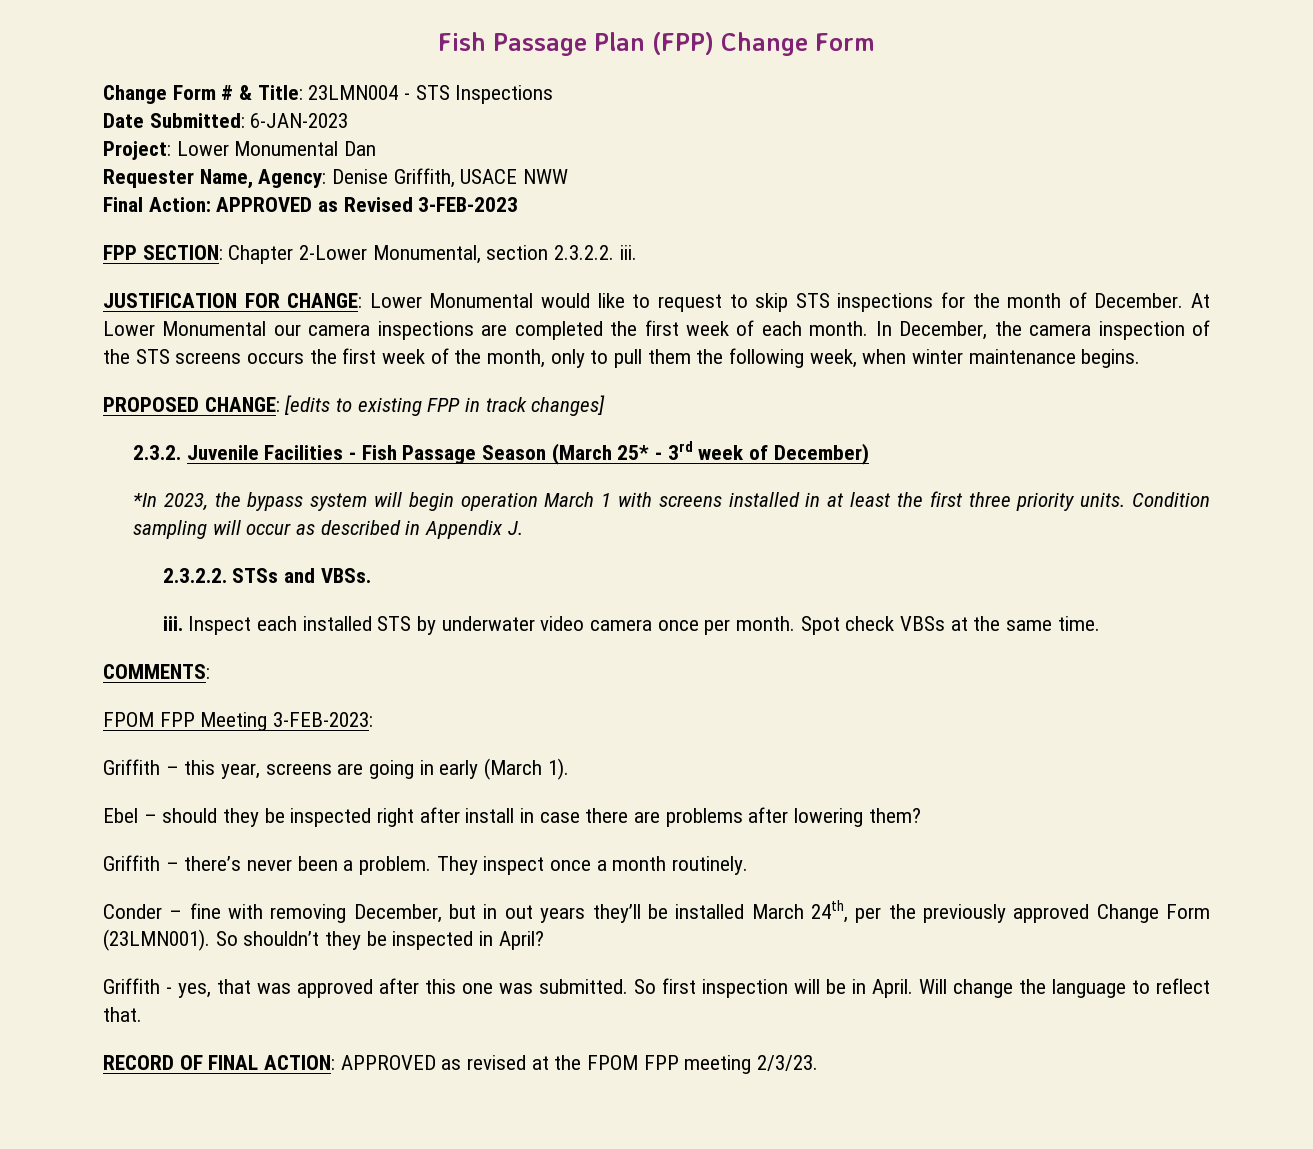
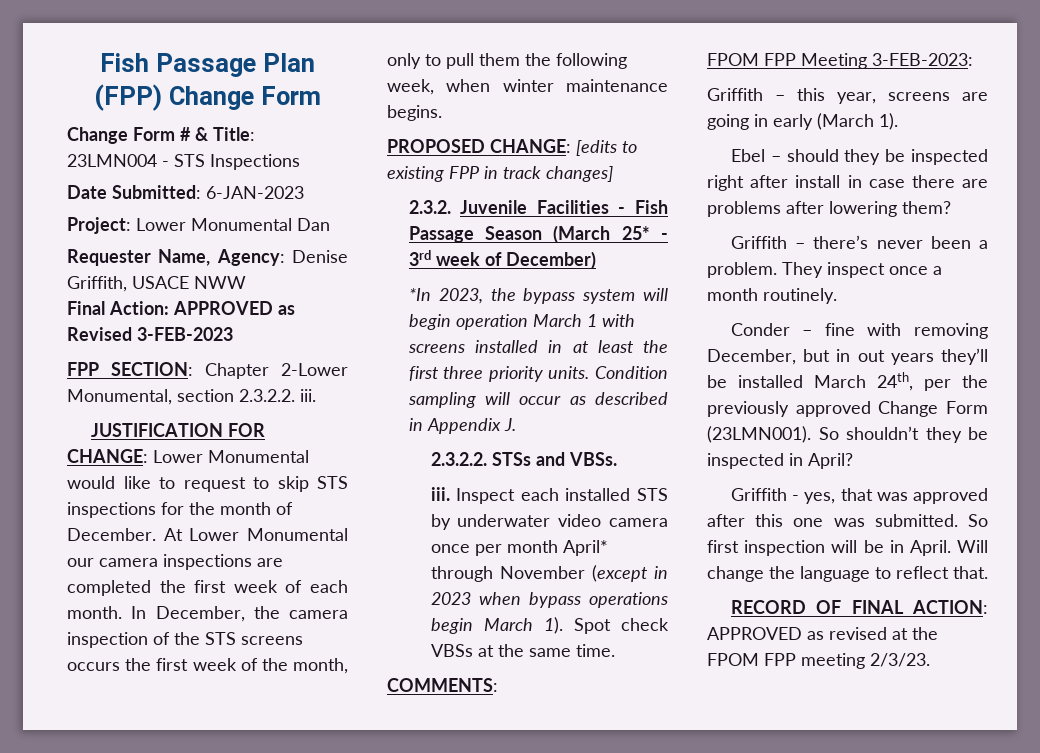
[736,616,796,631] month. -> [506,540,608,556] [430,565,668,582] [430,592,668,608] [430,617,563,634] month April* through November (except in 2023 when bypass operations begin March 1).

